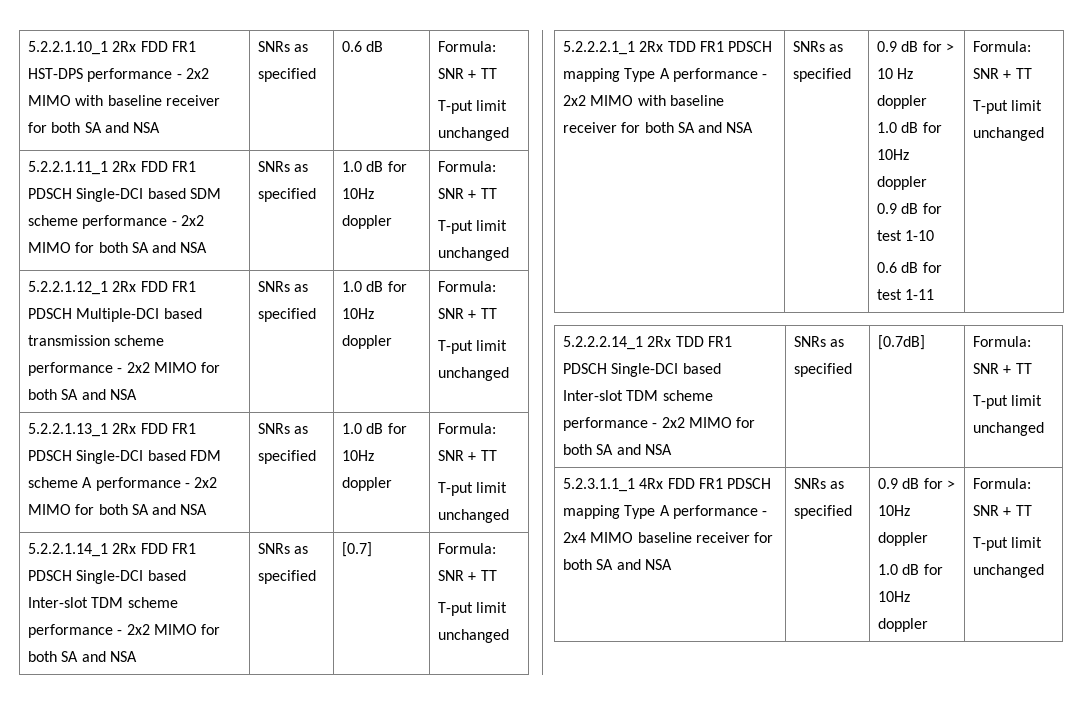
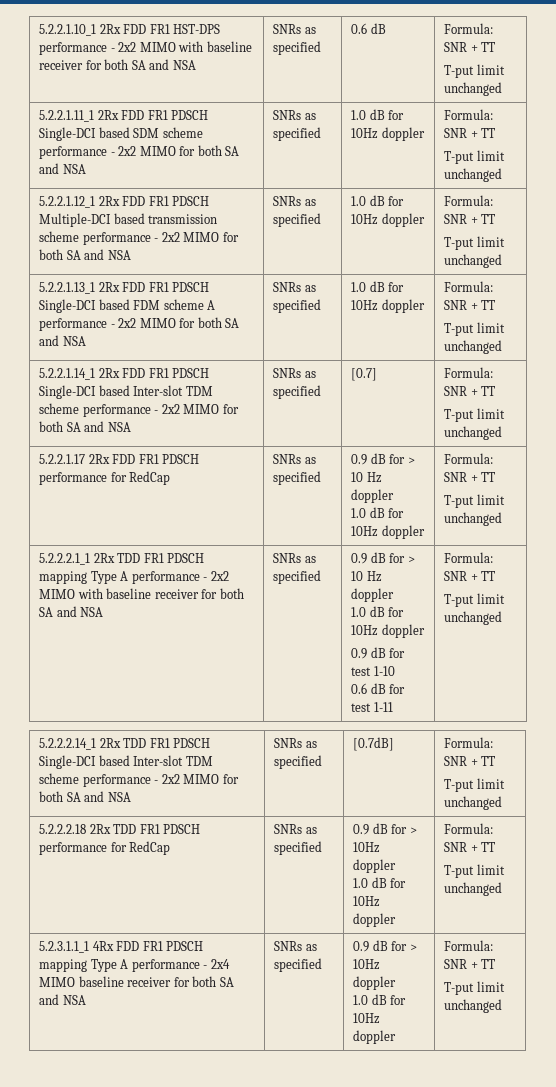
(510, 636) none -> [39,454,200,464] [39,471,171,485] [273,454,316,464] [273,471,322,485] [351,453,415,465] [351,472,382,483] [351,489,395,503] [351,507,405,518] [351,525,425,539] [444,453,494,464] [444,472,496,482] [444,494,505,508] [444,512,503,526] // 5.2.2.1.17 2Rx FDD FR1 PDSCH performance for RedCap | SNRs as specified | 0.9 dB for > 10 Hz doppler // 1.0 dB for 10Hz doppler | Formula: SNR + TT // T-put limit unchanged
(1045, 429) none -> [39,824,201,834] [39,841,171,855] [274,824,317,834] [274,841,323,855] [353,823,417,835] [353,842,381,853] [353,859,397,873] [353,877,407,888] [353,896,381,907] [353,913,397,927] [444,823,494,834] [444,842,496,852] [444,864,505,878] [444,882,503,896] // 5.2.2.2.18 2Rx TDD FR1 PDSCH performance for RedCap | SNRs as specified | 0.9 dB for > 10Hz doppler // 1.0 dB for 10Hz doppler | Formula: SNR + TT // T-put limit unchanged

